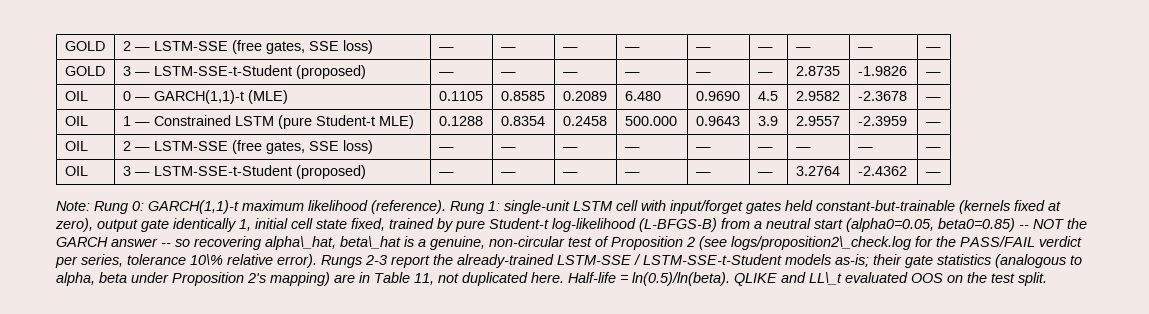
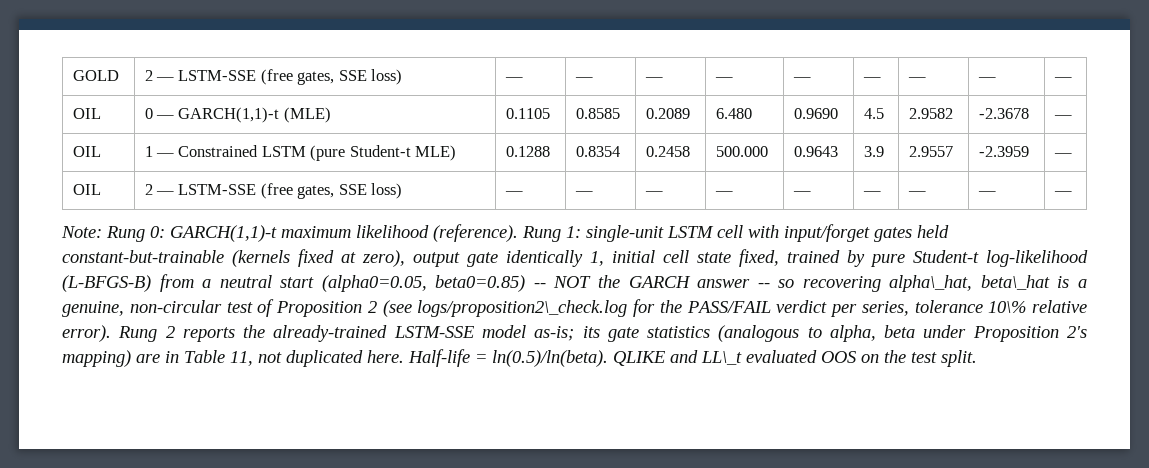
[64,66,105,76] [122,65,366,79] [438,72,454,76] [500,72,516,76] [562,72,578,76] [624,72,640,76] [695,72,711,76] [757,72,773,76] [795,66,840,76] [857,66,907,76] [925,72,941,76] // GOLD | 3 — LSTM-SSE-t-Student (proposed) | — | — | — | — | — | — | 2.8735 | -1.9826 | — -> (1072, 79) none
[64,166,88,176] [122,165,366,179] [438,172,454,176] [500,172,516,176] [562,172,578,176] [624,172,640,176] [695,172,711,176] [757,172,773,176] [795,166,840,176] [857,166,907,176] [925,172,941,176] // OIL | 3 — LSTM-SSE-t-Student (proposed) | — | — | — | — | — | — | 3.2764 | -2.4362 | — -> (1072, 193) none
[321,254,902,268] Rungs 2-3 report the already-trained LSTM-SSE / LSTM-SSE-t-Student models as-is; their -> [118,325,600,342] Rung 2 reports the already-trained LSTM-SSE model as-is; its

